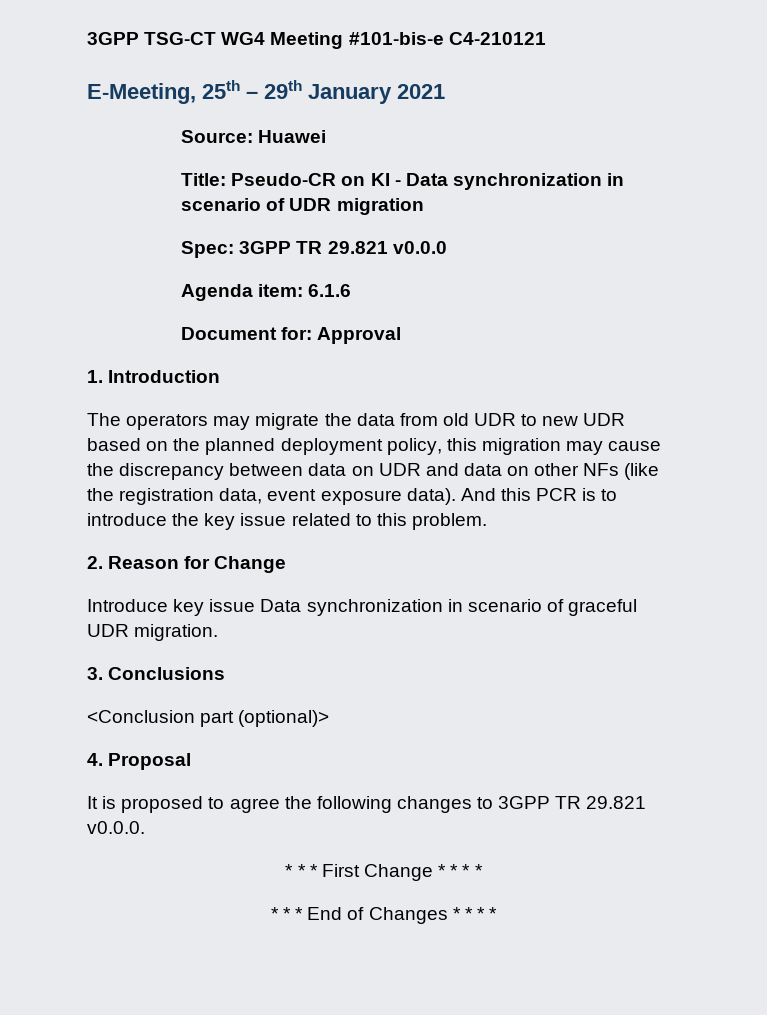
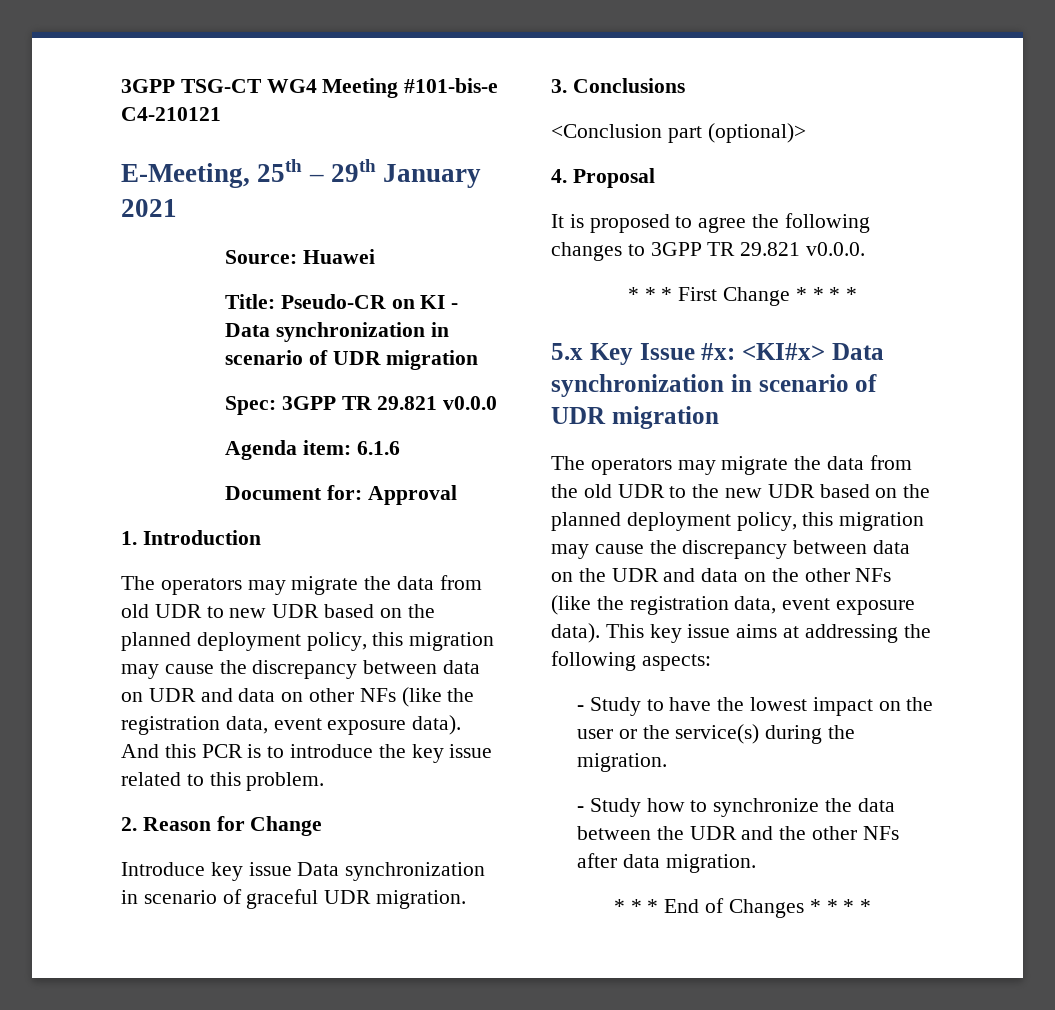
(483, 870) none -> [551,343,884,365] [551,374,878,397] [551,406,719,429] [551,455,912,475] [551,484,931,498] [551,512,925,531] [551,540,911,559] [551,568,892,582] [551,595,916,615] [551,623,931,643] [551,651,711,671] [576,697,934,716] [576,724,855,744] [576,753,667,772] [576,798,895,817] [576,826,899,840] [576,853,756,873] // 5.x Key Issue #x: <KI#x> Data synchronization in scenario of UDR migration // The operators may migrate the data from the old UDR to the new UDR based on the planned deployment policy, this migration may cause the discrepancy between data on the UDR and data on the other NFs (like the registration data, event exposure data). This key issue aims at addressing the following aspects: // - Study to have the lowest impact on the user or the service(s) during the migration. // - Study how to synchronize the data between the UDR and the other NFs after data migration.

